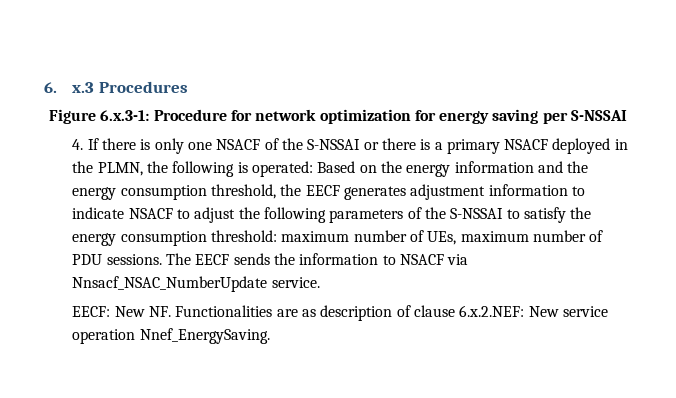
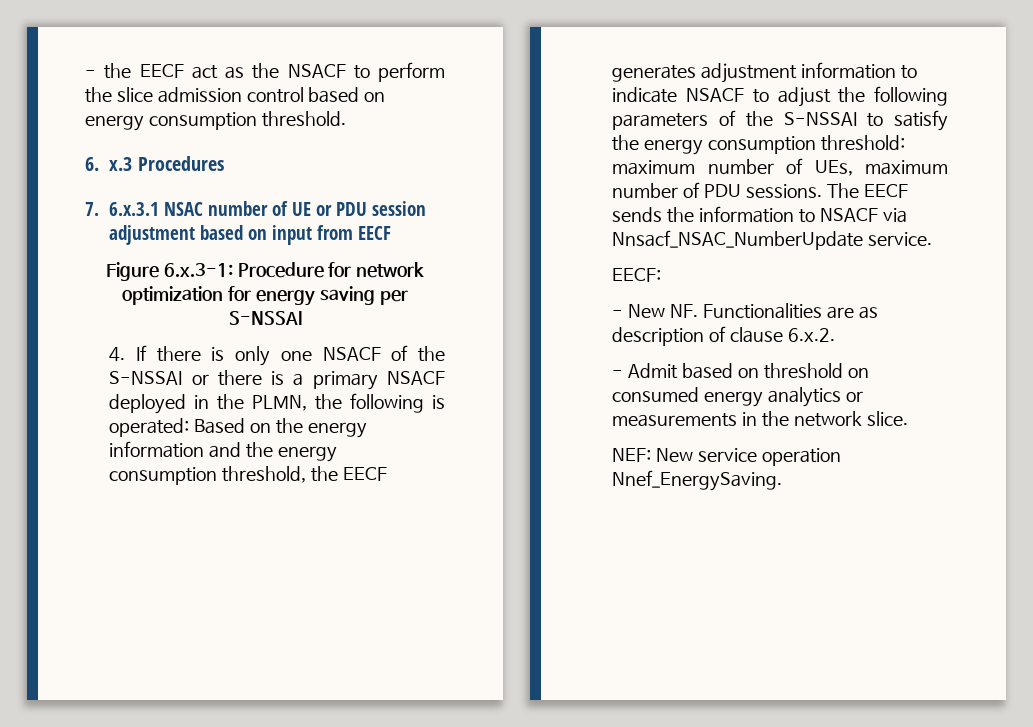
[44,81,188,93] 6. x.3 Procedures -> [85,62,445,82] [85,87,386,103] [85,111,346,131] [85,156,224,171] [85,201,427,216] [109,225,392,245] - the EECF act as the NSACF to perform the slice admission control based on energy consumption threshold. // 6. x.3 Procedures // 7. 6.x.3.1 NSAC number of UE or PDU session adjustment based on input from EECF
(111, 311) none -> [612,310,624,317] // -
[459,305,525,317] 6.x.2.NEF: -> [787,328,835,342] [612,363,869,379] [612,387,863,407] [612,411,908,427] [612,448,652,462] 6.x.2. // - Admit based on threshold on consumed energy analytics or measurements in the network slice. // NEF:

